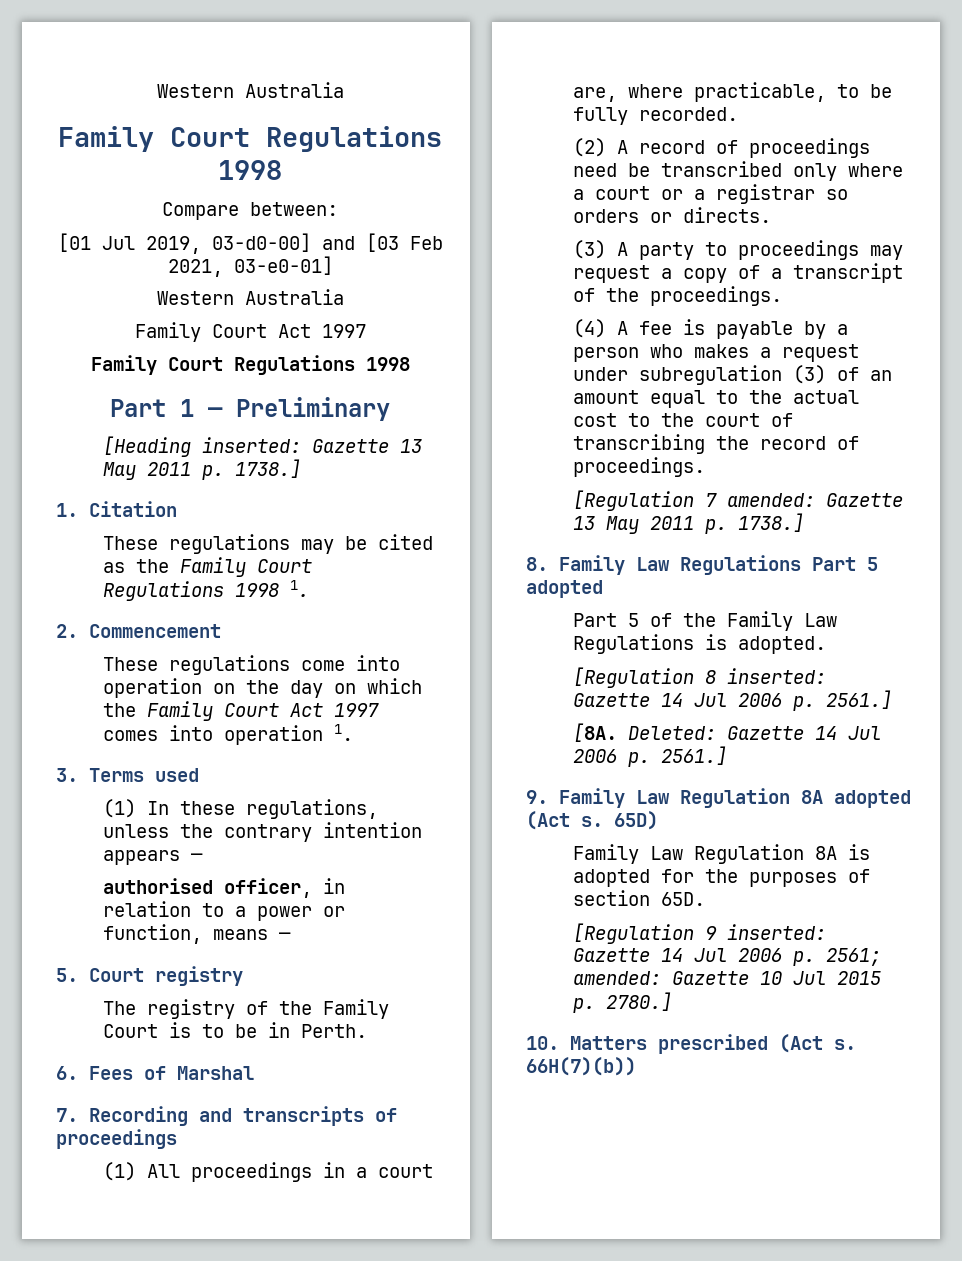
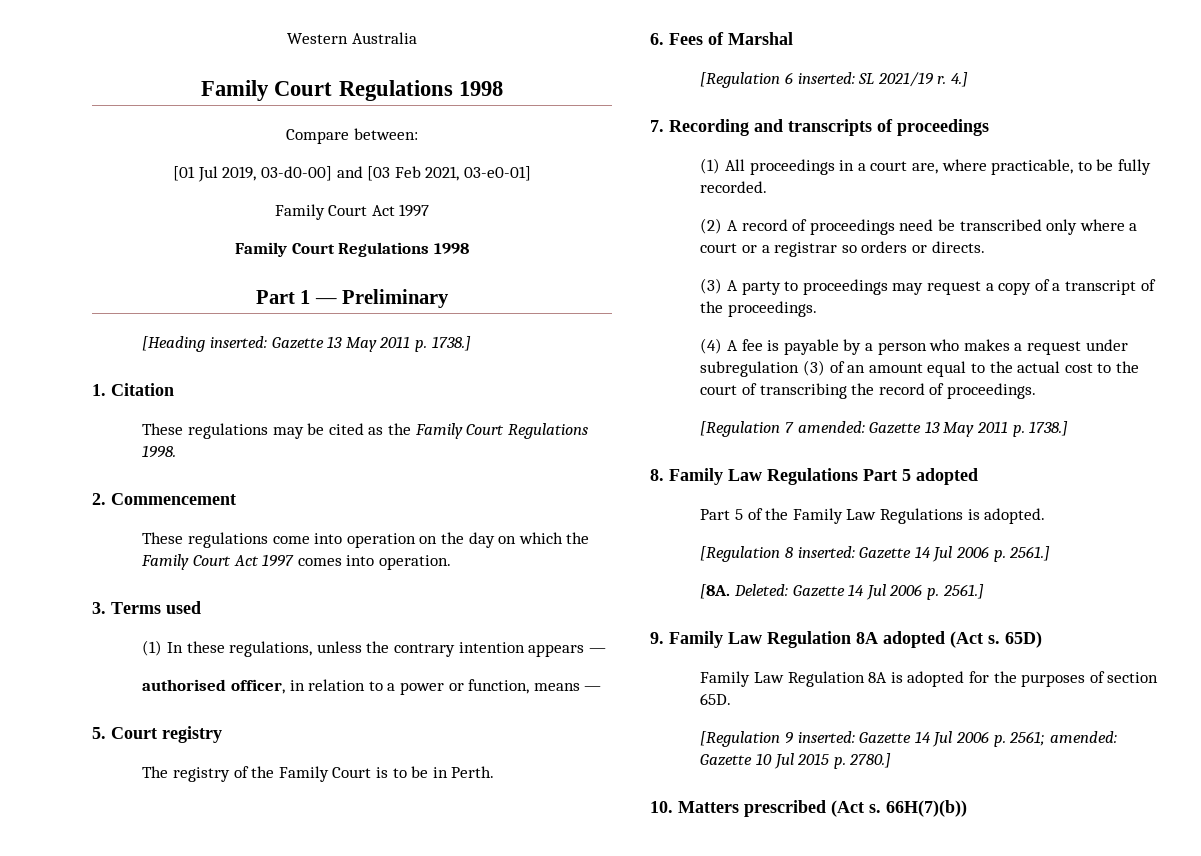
[156,289,344,305] // Western Australia -> (531, 173) none
[235,580,310,597] 1998 1. -> [142,445,177,458] 1998.
[224,724,354,745] operation 1. -> [378,555,451,570] operation.
(254, 1073) none -> [700,72,968,88] // [Regulation 6 inserted: SL 2021/19 r. 4.]

